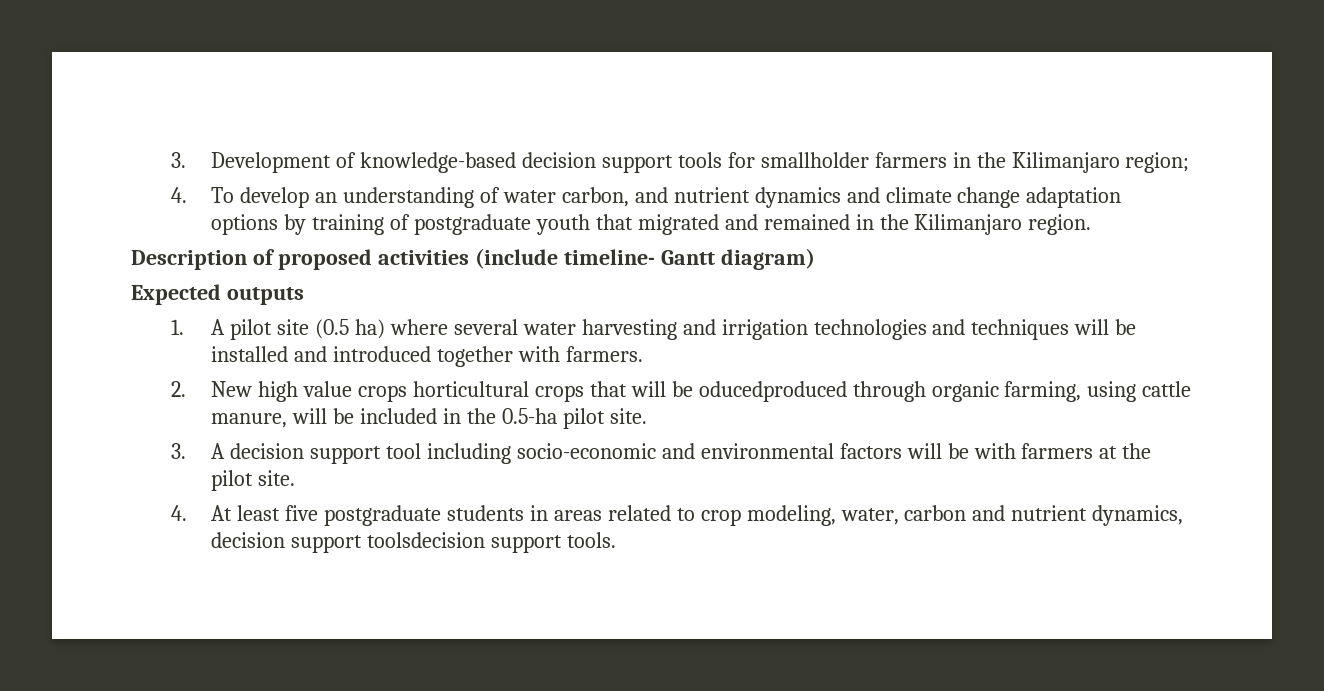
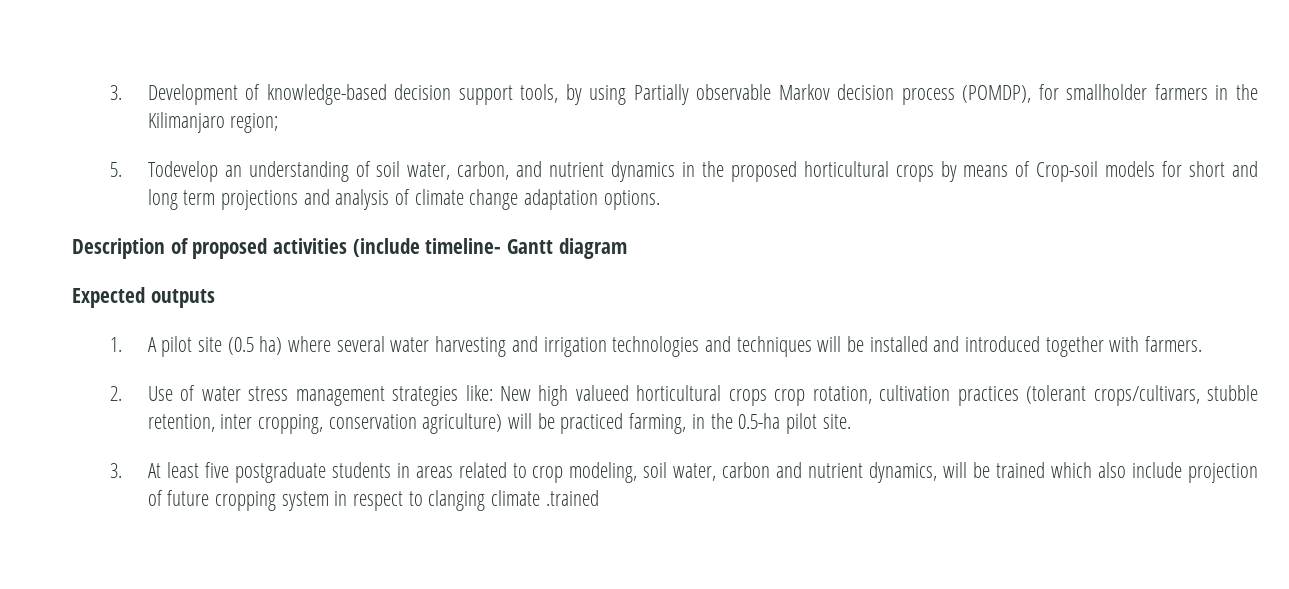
[677,152,722,168] tools -> [520,84,1032,105] tools, by using Partially observable Markov decision process (POMDP),
[171,187,310,208] 4. To develop -> [109,161,218,182] 5. Todevelop
[502,190,556,203] water -> [376,161,451,180] soil water,
[846,187,1122,208] [211,214,1092,235] and climate change adaptation options by training of postgraduate youth that migrated and remained in the Kilimanjaro region. -> [681,161,1259,182] [147,189,660,210] in the proposed horticultural crops by means of Crop-soil models for short and long term projections and analysis of climate change adaptation options.
[720,248,815,270] diagram) -> [558,238,627,259] diagram
[211,381,1192,402] [211,408,437,428] New high value crops horticultural crops that will be oducedproduced through organic farming, using cattle manure, will be included -> [147,385,1259,406] [147,413,687,434] Use of water stress management strategies like: New high valueed horticultural crops crop rotation, cultivation practices (tolerant crops/cultivars, stubble retention, inter cropping, conservation agriculture) will be practiced farming,
[211,443,1152,464] [211,470,296,491] [171,505,188,521] A decision support tool including socio-economic and environmental factors will be with farmers at the pilot site. // 4. -> (122, 470) none
(836, 515) none -> [643,462,668,478] soil
[211,532,616,553] decision support toolsdecision support tools. -> [943,462,1258,483] [147,490,599,511] will be trained which also include projection of future cropping system in respect to clanging climate .trained

